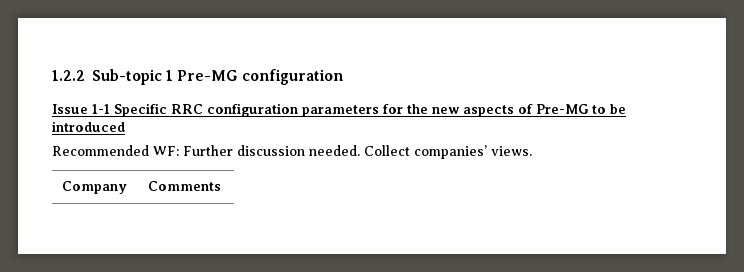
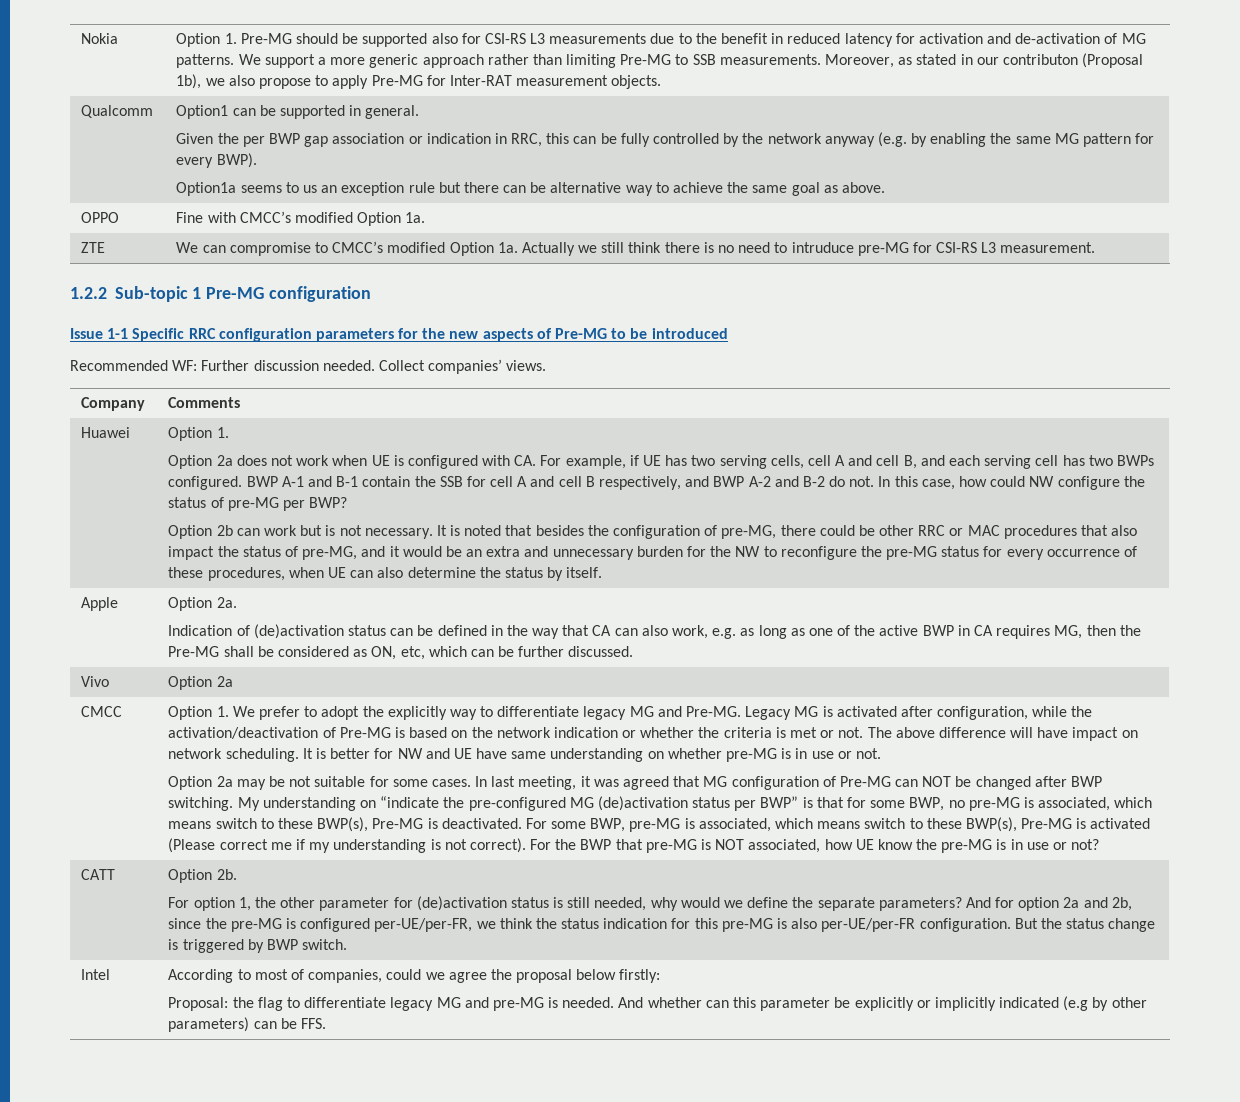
(52, 75) none -> [81,33,119,44] [176,33,1146,47] [176,53,1144,68] [176,74,662,89] [81,105,154,118] [176,105,420,119] [176,132,1155,147] [176,153,257,168] [176,182,885,196] [81,212,120,223] [176,211,426,226] [81,242,106,253] [176,241,1096,256] Nokia | Option 1. Pre-MG should be supported also for CSI-RS L3 measurements due to the benefit in reduced latency for activation and de-activation of MG patterns. We support a more generic approach rather than limiting Pre-MG to SSB measurements. Moreover, as stated in our contributon (Proposal 1b), we also propose to apply Pre-MG for Inter-RAT measurement objects. // Qualcomm | Option1 can be supported in general. // Given the per BWP gap association or indication in RRC, this can be fully controlled by the network anyway (e.g. by enabling the same MG pattern for every BWP). // Option1a seems to us an exception rule but there can be alternative way to achieve the same goal as above. // OPPO | Fine with CMCC’s modified Option 1a. // ZTE | We can compromise to CMCC’s modified Option 1a. Actually we still think there is no need to intruduce pre-MG for CSI-RS L3 measurement. //
(222, 186) none -> [81,427,131,438] [168,427,229,441] [168,455,1154,469] [168,476,1145,490] [168,497,348,511] [168,525,1138,539] [168,546,1138,560] [168,567,603,581] [81,597,119,611] [168,597,237,611] [168,624,1141,639] [168,646,634,660] [81,676,110,687] [168,676,233,690] [81,706,123,717] [168,706,1093,720] [168,727,1138,741] [168,748,881,762] [168,776,1103,790] [168,796,1153,811] [168,817,1151,832] [168,838,1100,853] [81,869,116,880] [168,869,237,883] [168,896,1132,911] [168,918,1156,932] [168,939,348,953] [81,969,111,980] [168,969,661,983] [168,996,1147,1011] [168,1017,326,1032] // Huawei | Option 1. // Option 2a does not work when UE is configured with CA. For example, if UE has two serving cells, cell A and cell B, and each serving cell has two BWPs configured. BWP A-1 and B-1 contain the SSB for cell A and cell B respectively, and BWP A-2 and B-2 do not. In this case, how could NW configure the status of pre-MG per BWP? // Option 2b can work but is not necessary. It is noted that besides the configuration of pre-MG, there could be other RRC or MAC procedures that also impact the status of pre-MG, and it would be an extra and unnecessary burden for the NW to reconfigure the pre-MG status for every occurrence of these procedures, when UE can also determine the status by itself. // Apple | Option 2a. // Indication of (de)activation status can be defined in the way that CA can also work, e.g. as long as one of the active BWP in CA requires MG, then the Pre-MG shall be considered as ON, etc, which can be further discussed. // Vivo | Option 2a // CMCC | Option 1. We prefer to adopt the explicitly way to differentiate legacy MG and Pre-MG. Legacy MG is activated after configuration, while the activation/deactivation of Pre-MG is based on the network indication or whether the criteria is met or not. The above difference will have impact on network scheduling. It is better for NW and UE have same understanding on whether pre-MG is in use or not. // Option 2a may be not suitable for some cases. In last meeting, it was agreed that MG configuration of Pre-MG can NOT be changed after BWP switching. My understanding on “indicate the pre-configured MG (de)activation status per BWP” is that for some BWP, no pre-MG is associated, which means switch to these BWP(s), Pre-MG is deactivated. For some BWP, pre-MG is associated, which means switch to these BWP(s), Pre-MG is activated (Please correct me if my understanding is not correct). For the BWP that pre-MG is NOT associated, how UE know the pre-MG is in use or not? // CATT | Option 2b. // For option 1, the other parameter for (de)activation status is still needed, why would we define the separate parameters? And for option 2a and 2b, since the pre-MG is configured per-UE/per-FR, we think the status indication for this pre-MG is also per-UE/per-FR configuration. But the status change is triggered by BWP switch. // Intel | According to most of companies, could we agree the proposal below firstly: // Proposal: the flag to differentiate legacy MG and pre-MG is needed. And whether can this parameter be explicitly or implicitly indicated (e.g by other parameters) can be FFS.

